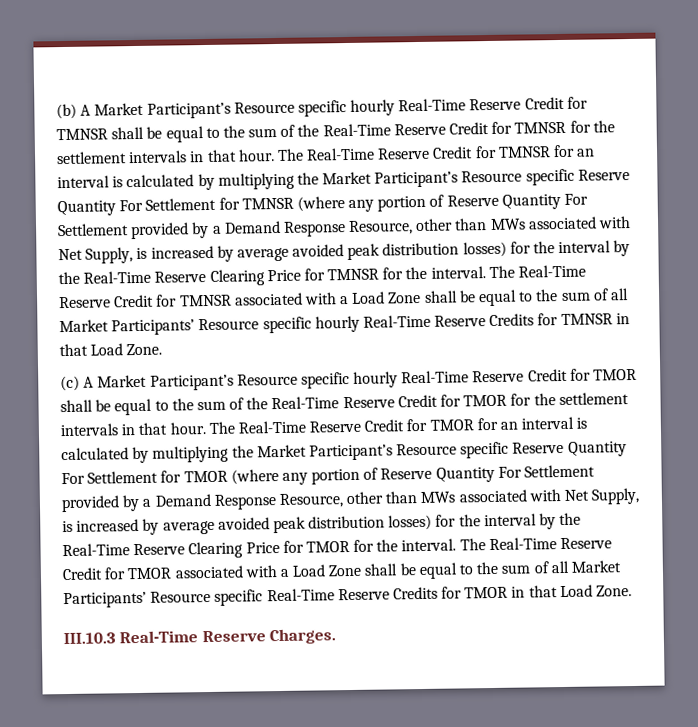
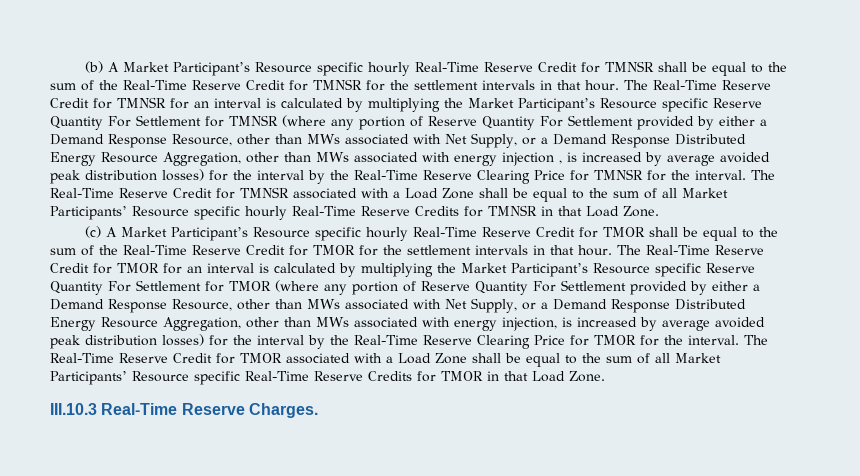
(210, 230) none -> [719,116,755,126] either
(134, 255) none -> [521,134,746,148] [50,152,562,166] or a Demand Response Distributed Energy Resource Aggregation, other than MWs associated with energy injection ,
(141, 503) none -> [712,281,748,291] either
(641, 496) none -> [521,299,746,313] [50,317,557,331] or a Demand Response Distributed Energy Resource Aggregation, other than MWs associated with energy injection,

